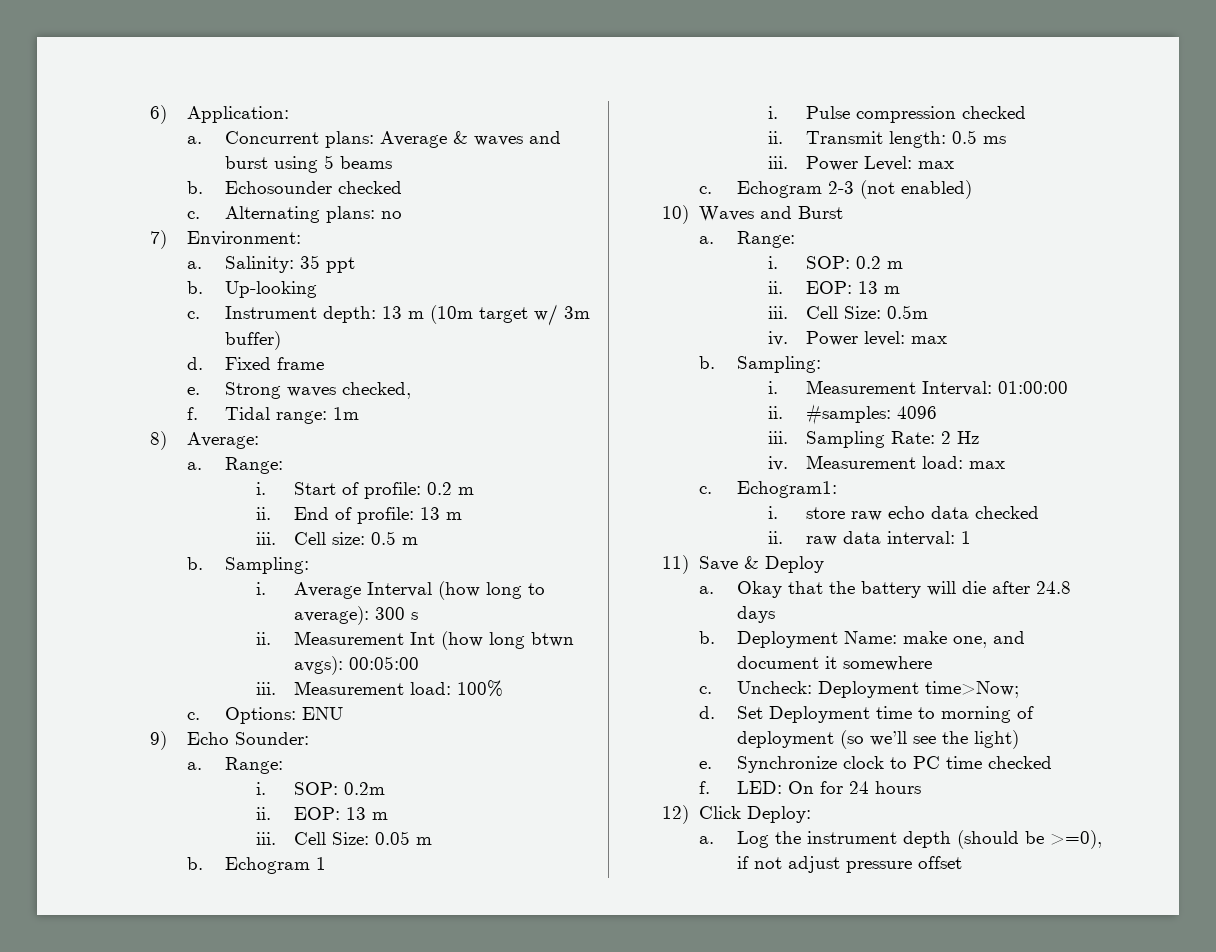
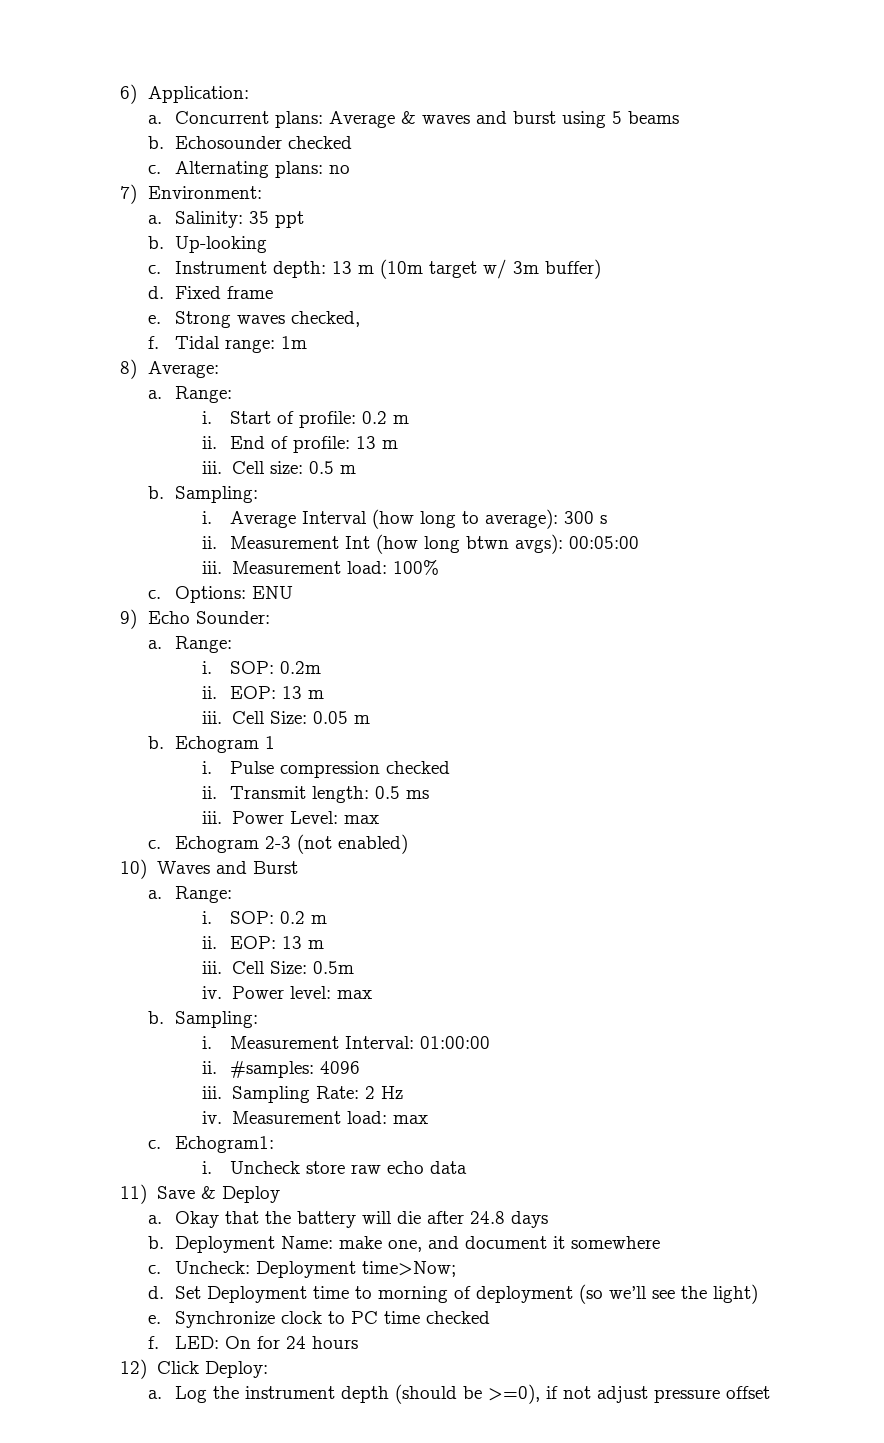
(778, 512) none -> [229,1161,300,1174] Uncheck
[974,506,1039,519] [768,531,971,546] checked // ii. raw data interval: 1 -> (467, 1167) none

